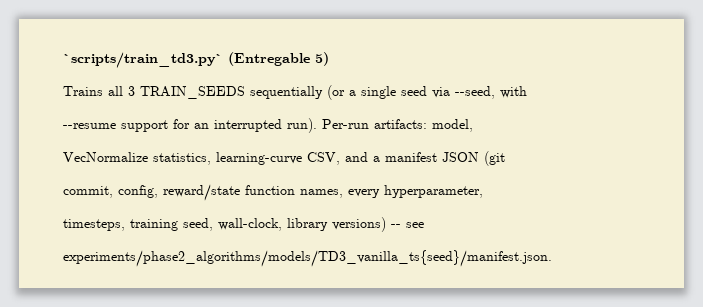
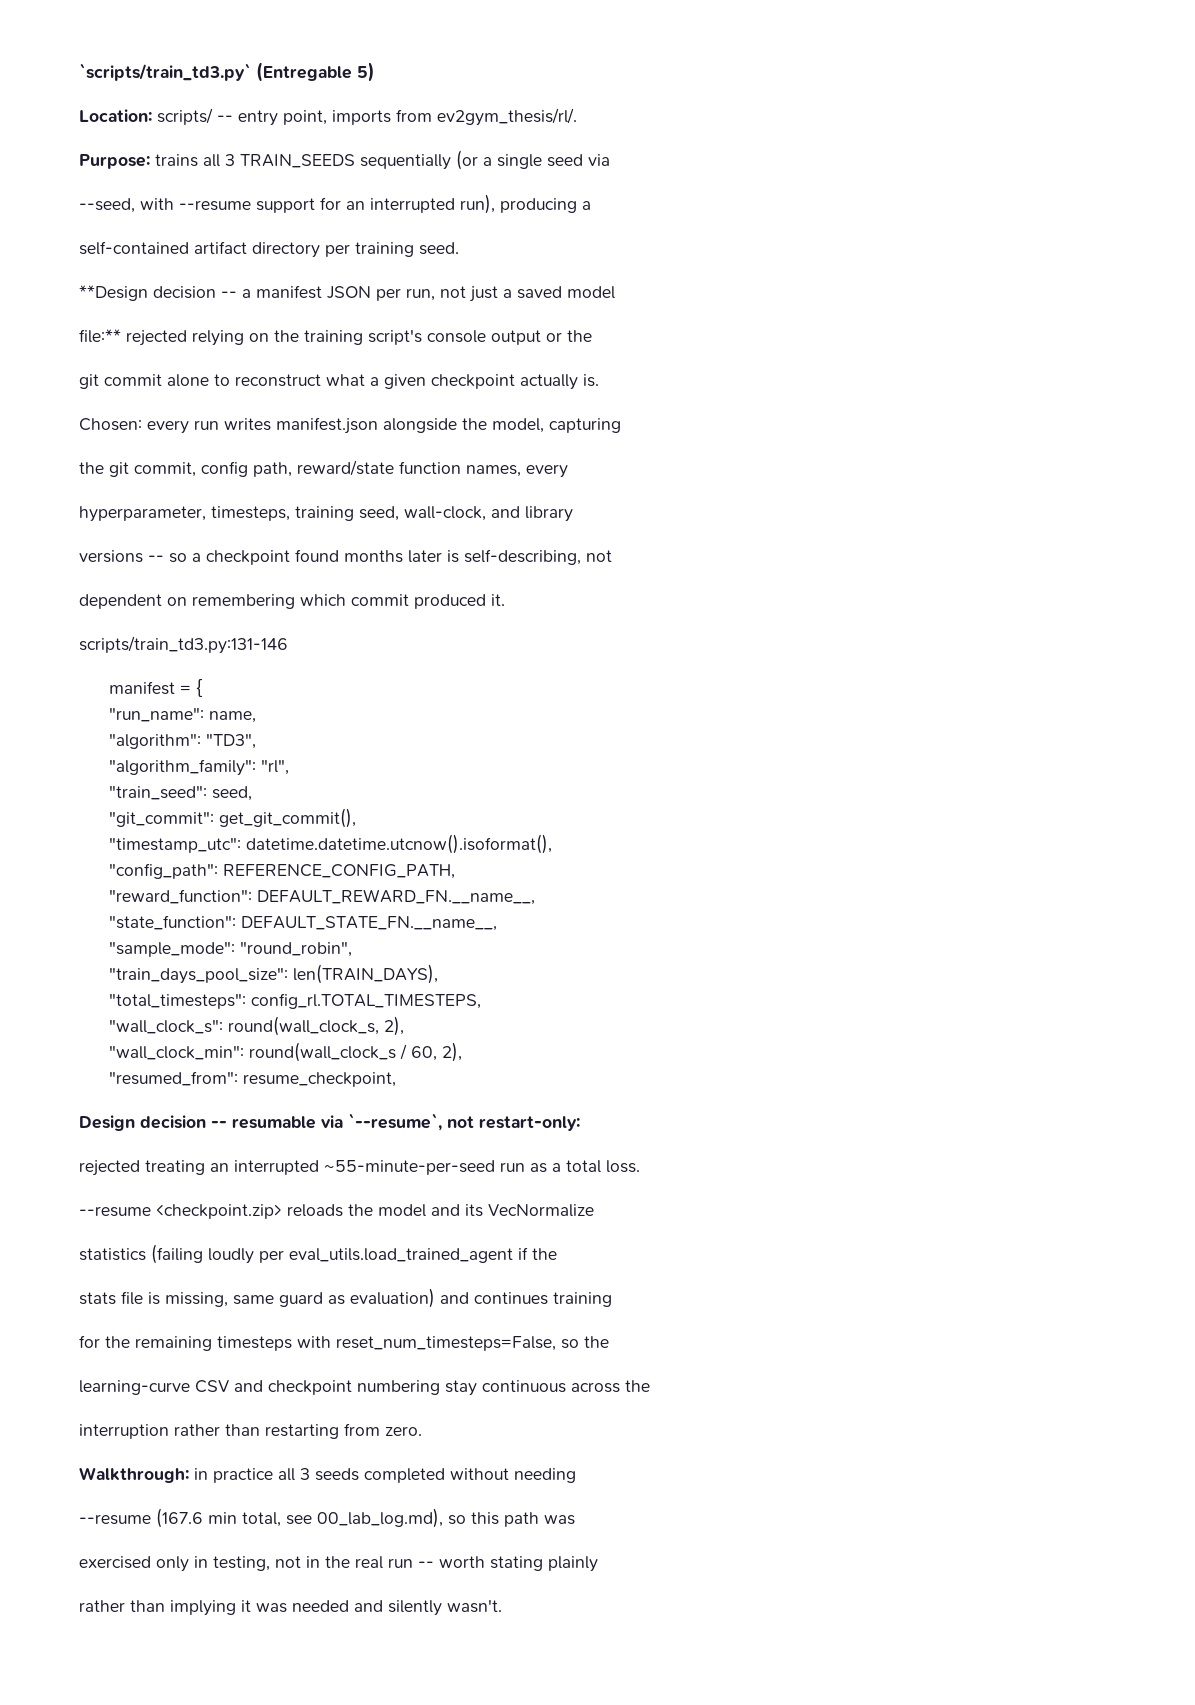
[63,86,103,96] Trains -> [79,108,577,126] [79,154,198,169] Location: scripts/ -- entry point, imports from ev2gym_thesis/rl/. // Purpose: trains
(450, 92) none -> (610, 160) //
(527, 92) // -> (174, 204) none
[287,118,473,133] [63,151,505,166] [63,185,158,198] run). Per-run artifacts: model, // VecNormalize statistics, learning-curve CSV, and a manifest JSON (git // commit, config, -> [460,194,591,214] [79,241,459,258] [79,285,615,302] [79,329,592,346] [79,374,599,390] [79,417,621,434] [79,461,292,477] run), producing a // self-contained artifact directory per training seed. // **Design decision -- a manifest JSON per run, not just a saved model // file:** rejected relying on the training script's console output or the // git commit alone to reconstruct what a given checkpoint actually is. // Chosen: every run writes manifest.json alongside the model, capturing // the git commit, config path,
(380, 193) none -> (568, 471) //
(483, 191) // -> (206, 514) none
(282, 224) none -> [491,506,520,518] and
[332,217,424,232] [63,250,552,267] versions) -- see // experiments/phase2_algorithms/models/TD3_vanilla_ts{seed}/manifest.json. -> [79,549,612,565] [79,594,505,609] [79,636,288,654] [108,679,203,697] [108,707,256,723] [108,733,256,749] [108,759,289,776] [108,785,252,801] [108,808,356,828] [108,834,552,854] [108,863,455,879] [108,889,535,905] [108,915,497,931] [108,941,352,957] [108,964,438,984] [108,993,481,1009] [108,1016,404,1036] [108,1042,462,1062] [108,1071,396,1087] [79,1113,580,1131] [79,1160,640,1176] [79,1204,594,1219] [79,1244,557,1264] [79,1288,612,1308] [79,1335,609,1351] [79,1380,650,1396] [79,1423,422,1439] [79,1467,576,1483] [79,1508,575,1528] [79,1556,598,1572] [79,1599,502,1616] // versions -- so a checkpoint found months later is self-describing, not // dependent on remembering which commit produced it. // scripts/train_td3.py:131-146 // manifest = { // "run_name": name, // "algorithm": "TD3", // "algorithm_family": "rl", // "train_seed": seed, // "git_commit": get_git_commit(), // "timestamp_utc": datetime.datetime.utcnow().isoformat(), // "config_path": REFERENCE_CONFIG_PATH, // "reward_function": DEFAULT_REWARD_FN.__name__, // "state_function": DEFAULT_STATE_FN.__name__, // "sample_mode": "round_robin", // "train_days_pool_size": len(TRAIN_DAYS), // "total_timesteps": config_rl.TOTAL_TIMESTEPS, // "wall_clock_s": round(wall_clock_s, 2), // "wall_clock_min": round(wall_clock_s / 60, 2), // "resumed_from": resume_checkpoint, // Design decision -- resumable via `--resume`, not restart-only: // rejected treating an interrupted ~55-minute-per-seed run as a total loss. // --resume <checkpoint.zip> reloads the model and its VecNormalize // statistics (failing loudly per eval_utils.load_trained_agent if the // stats file is missing, same guard as evaluation) and continues training // for the remaining timesteps with reset_num_timesteps=False, so the // learning-curve CSV and checkpoint numbering stay continuous across the // interruption rather than restarting from zero. // Walkthrough: in practice all 3 seeds completed without needing // --resume (167.6 min total, see 00_lab_log.md), so this path was // exercised only in testing, not in the real run -- worth stating plainly // rather than implying it was needed and silently wasn't.

